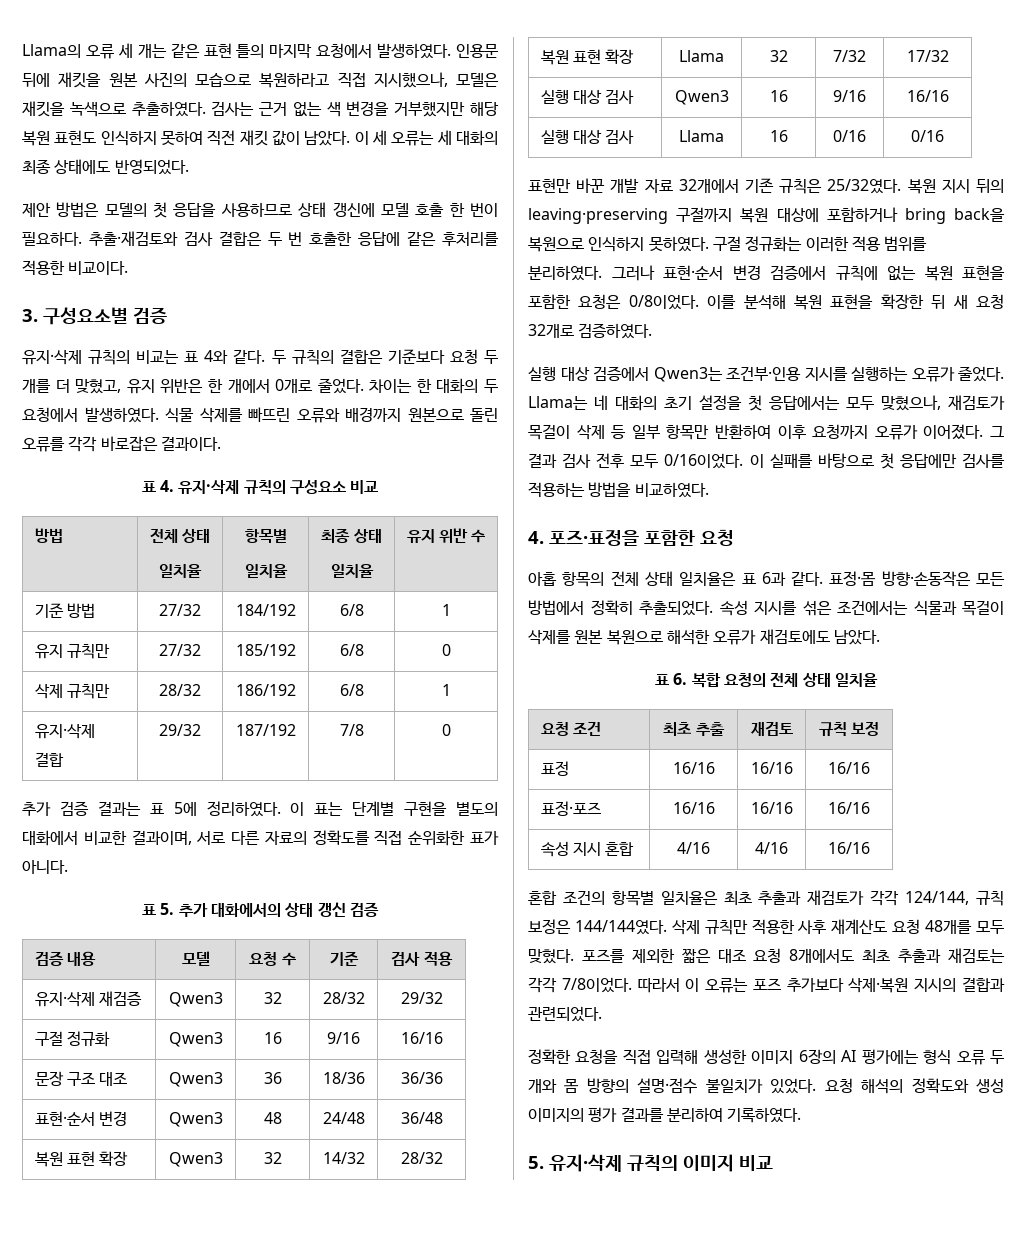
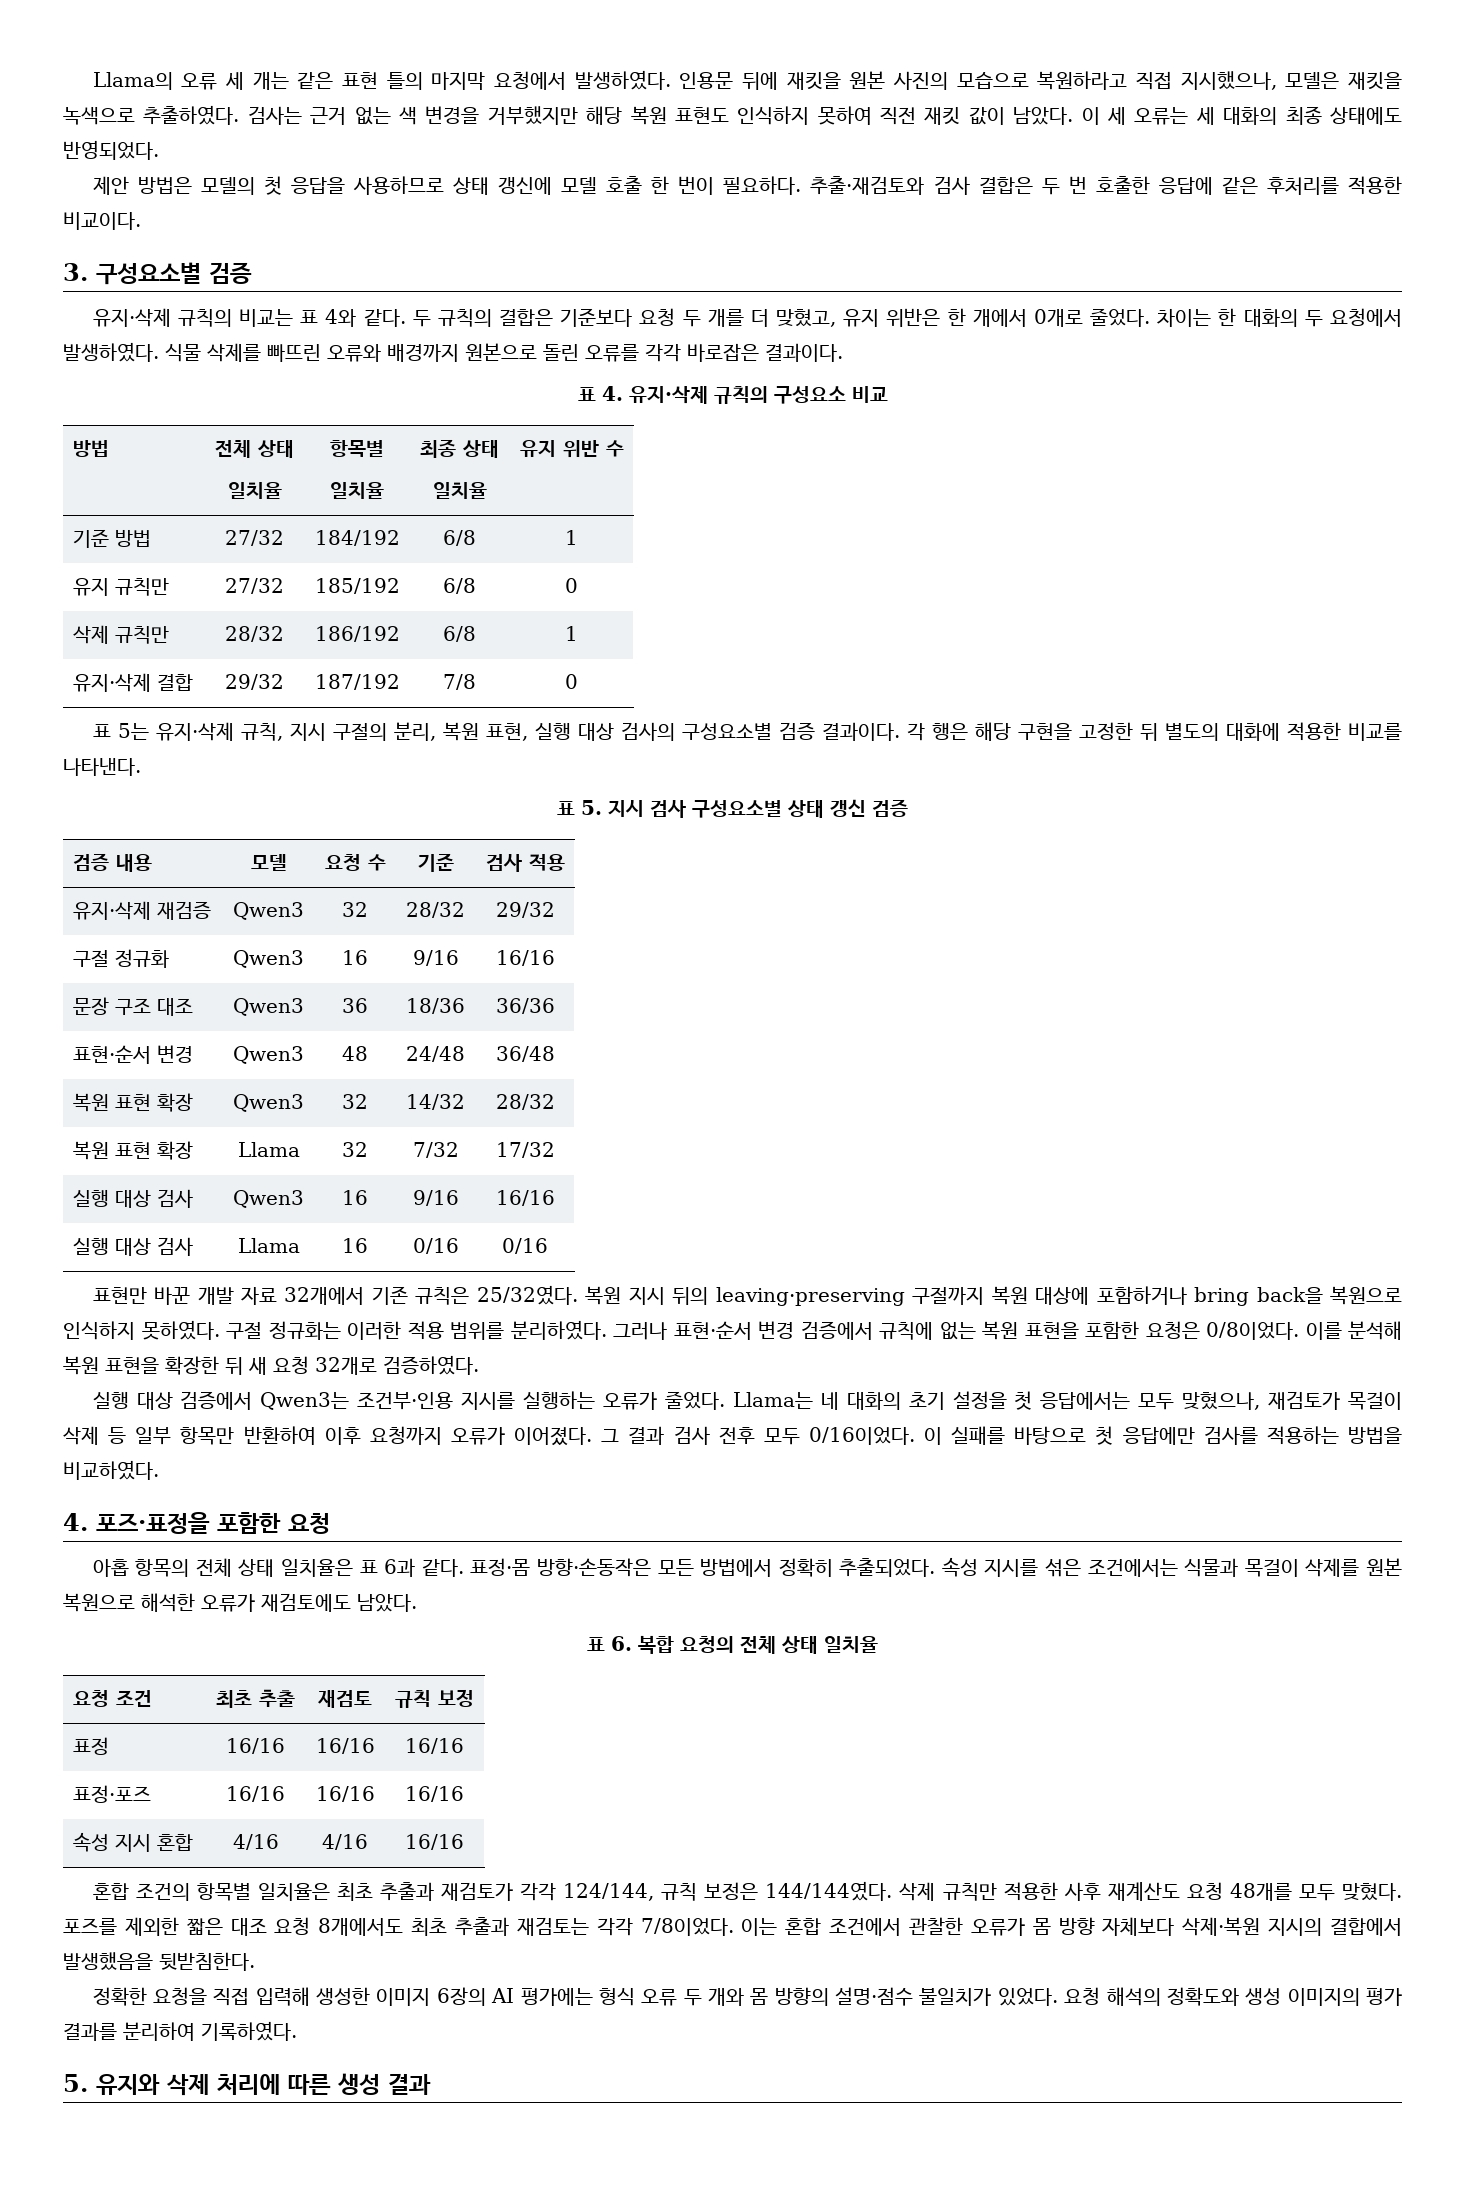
[22,801,498,817] [22,830,499,846] [22,860,68,874] 추가 검증 결과는 표 5에 정리하였다. 이 표는 단계별 구현을 별도의 대화에서 비교한 결과이며, 서로 다른 자료의 정확도를 직접 순위화한 표가 아니다. -> [92,722,1402,741] [63,758,141,776] 표 5는 유지·삭제 규칙, 지시 구절의 분리, 복원 표현, 실행 대상 검사의 구성요소별 검증 결과이다. 각 행은 해당 구현을 고정한 뒤 별도의 대화에 적용한 비교를 나타낸다.
[178,903,281,917] 추가 대화에서의 -> [608,800,782,818] 지시 검사 구성요소별
[637,977,1005,993] [528,1006,602,1022] 따라서 이 오류는 포즈 추가보다 삭제·복원 지시의 결합과 관련되었다. -> [741,1917,1403,1936] [63,1952,255,1971] 이는 혼합 조건에서 관찰한 오류가 몸 방향 자체보다 삭제·복원 지시의 결합에서 발생했음을 뒷받침한다.
[549,1154,773,1172] 유지·삭제 규칙의 이미지 비교 -> [96,2073,431,2096] 유지와 삭제 처리에 따른 생성 결과

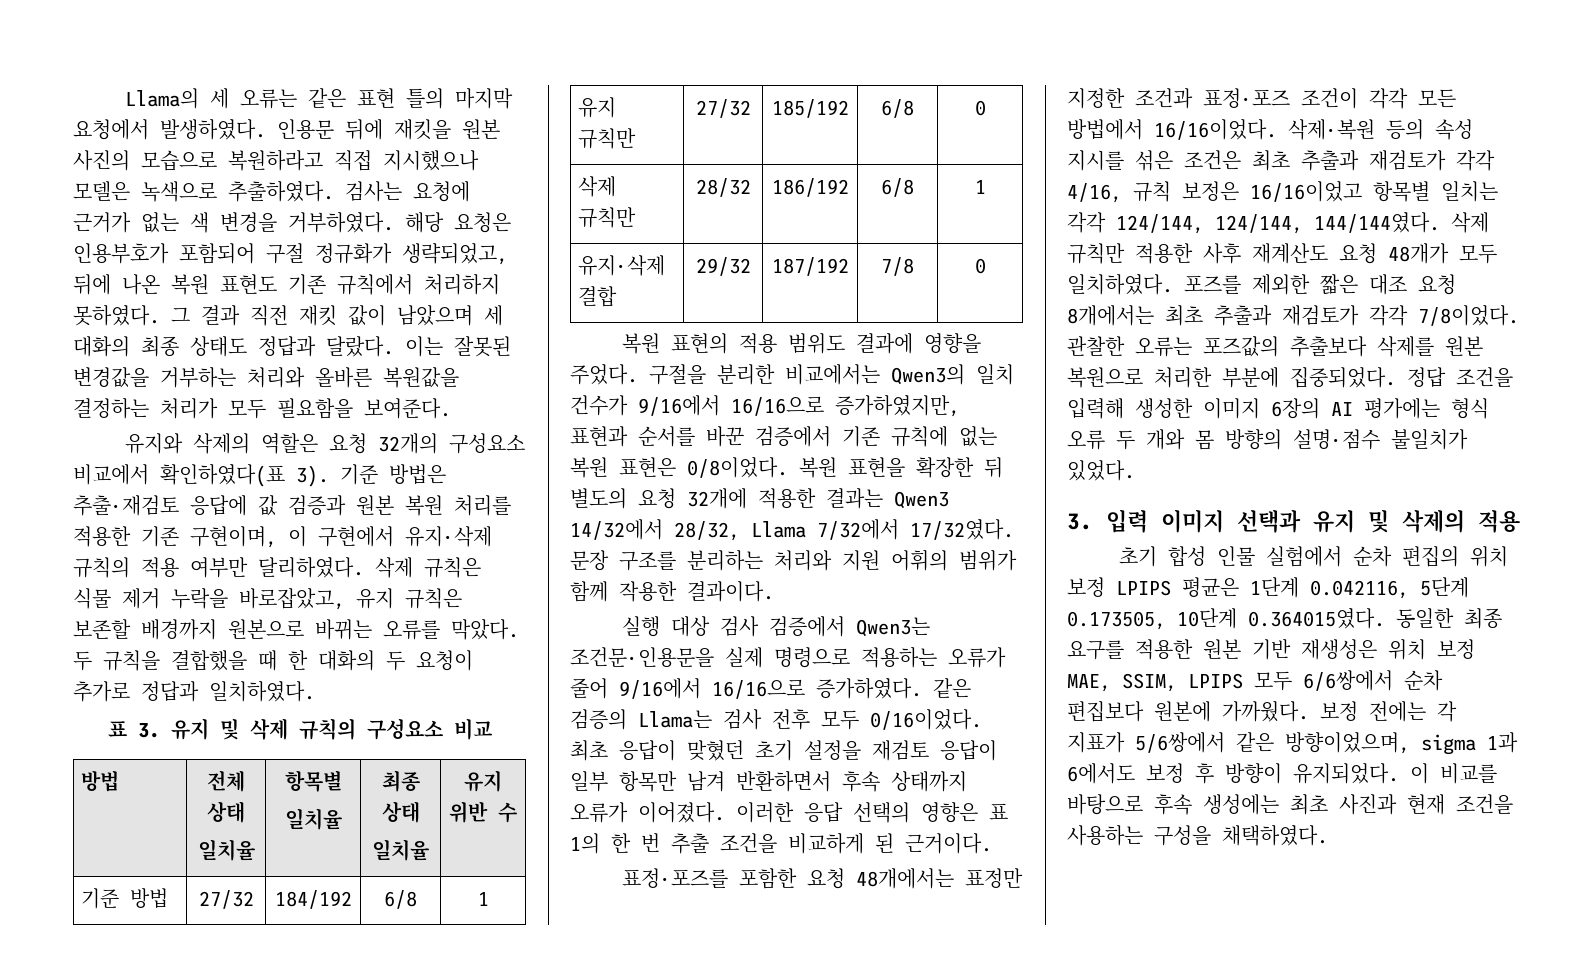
[181,72,289,90] 오류 세 개는 -> [209,88,297,109] 세 오류는
[1180,71,1403,90] 지시했으나, 모델은 재킷을 -> [383,150,479,171] [73,181,130,201] 지시했으나 모델은
[310,107,347,125] 근거 -> [413,181,470,202] [73,212,131,233] 요청에 근거가
[487,106,1402,125] [63,140,159,160] [92,176,1402,195] [63,212,141,230] [63,262,252,285] [92,308,1403,327] [63,342,843,362] [577,386,708,404] 거부했지만 해당 복원 표현도 인식하지 못하여 직전 재킷 값이 남았다. 이 세 오류는 세 대화의 최종 상태에도 반영되었다. // 제안 방법은 모델의 첫 응답을 사용하므로 상태 갱신에 모델 호출 한 번이 필요하다. 추출·재검토와 검사 결합은 두 번 호출한 응답에 같은 후처리를 적용한 비교이다. // 3. 구성요소별 검증 // 유지·삭제 규칙의 비교는 표 4와 같다. 두 규칙의 결합은 기준보다 요청 두 개를 더 맞혔고, 유지 위반은 한 개에서 0개로 줄었다. 차이는 한 대화의 두 요청에서 발생하였다. 식물 삭제를 빠뜨린 오류와 배경까지 원본으로 돌린 오류를 각각 바로잡은 결과이다. // 표 4. 유지·삭제 -> [288,212,511,233] [73,243,508,265] [73,274,500,295] [73,305,503,326] [73,336,511,357] [73,367,459,388] [73,398,451,419] [124,433,525,454] [73,464,446,487] [73,495,511,516] [73,526,492,548] [73,557,481,578] [73,588,462,610] [73,619,519,640] [73,650,473,671] [73,681,315,702] [107,718,288,740] 거부하였다. 해당 요청은 인용부호가 포함되어 구절 정규화가 생략되었고, 뒤에 나온 복원 표현도 기존 규칙에서 처리하지 못하였다. 그 결과 직전 재킷 값이 남았으며 세 대화의 최종 상태도 정답과 달랐다. 이는 잘못된 변경값을 거부하는 처리와 올바른 복원값을 결정하는 처리가 모두 필요함을 보여준다. // 유지와 삭제의 역할은 요청 32개의 구성요소 비교에서 확인하였다(표 3). 기준 방법은 추출·재검토 응답에 값 검증과 원본 복원 처리를 적용한 기존 구현이며, 이 구현에서 유지·삭제 규칙의 적용 여부만 달리하였다. 삭제 규칙은 식물 제거 누락을 바로잡았고, 유지 규칙은 보존할 배경까지 원본으로 바뀌는 오류를 막았다. 두 규칙을 결합했을 때 한 대화의 두 요청이 추가로 정답과 일치하였다. // 표 3. 유지 및 삭제
[92,722,1402,741] [63,758,141,776] [557,799,908,818] [72,853,152,872] [250,854,287,871] [324,854,386,871] [417,853,454,872] [485,854,565,872] [72,901,211,920] [232,902,304,920] [342,902,368,917] [406,902,465,918] [495,902,555,918] [72,949,169,968] [232,950,304,968] [342,950,368,965] [412,950,459,966] [495,950,555,966] [72,997,193,1016] [232,998,304,1016] [342,998,368,1013] [406,998,465,1014] [495,998,555,1014] [72,1045,193,1064] [232,1046,304,1064] [342,1046,368,1061] [406,1046,465,1062] [495,1046,555,1062] [72,1093,193,1112] [232,1094,304,1112] [342,1094,368,1109] [406,1094,465,1110] [495,1094,555,1110] [72,1141,193,1160] [237,1142,300,1157] [342,1142,368,1157] [412,1142,459,1158] [495,1142,555,1158] [72,1189,193,1208] [232,1190,304,1208] [342,1190,368,1205] [412,1190,459,1206] [495,1190,555,1206] [72,1237,193,1256] [237,1238,300,1253] [342,1238,368,1253] [412,1238,459,1254] [502,1238,548,1254] [92,1285,1403,1306] [63,1320,1402,1340] [63,1355,479,1375] [92,1391,173,1410] 표 5는 유지·삭제 규칙, 지시 구절의 분리, 복원 표현, 실행 대상 검사의 구성요소별 검증 결과이다. 각 행은 해당 구현을 고정한 뒤 별도의 대화에 적용한 비교를 나타낸다. // 표 5. 지시 검사 구성요소별 상태 갱신 검증 // 검증 내용 | 모델 | 요청 수 | 기준 | 검사 적용 // 유지·삭제 재검증 | Qwen3 | 32 | 28/32 | 29/32 // 구절 정규화 | Qwen3 | 16 | 9/16 | 16/16 // 문장 구조 대조 | Qwen3 | 36 | 18/36 | 36/36 // 표현·순서 변경 | Qwen3 | 48 | 24/48 | 36/48 // 복원 표현 확장 | Qwen3 | 32 | 14/32 | 28/32 // 복원 표현 확장 | Llama | 32 | 7/32 | 17/32 // 실행 대상 검사 | Qwen3 | 16 | 9/16 | 16/16 // 실행 대상 검사 | Llama | 16 | 0/16 | 0/16 // 표현만 바꾼 개발 자료 32개에서 기존 규칙은 25/32였다. 복원 지시 뒤의 leaving·preserving 구절까지 복원 대상에 포함하거나 bring back을 복원으로 인식하지 못하였다. 구절 정규화는 이러한 적용 범위를 분리하였다. 그러나 표현·순서 변경 검증에서 규칙에 없는 복원 표현을 포함한 요청은 0/8이었다. 이를 분석해 복원 표현을 확장한 뒤 새 요청 32개로 검증하였다. // 실행 대상 -> [621,333,981,354] [570,364,1014,385] [570,395,960,417] [570,426,997,447] [570,457,1003,478] [570,488,949,509] [570,519,1014,541] [570,549,1017,571] [570,581,774,602] [621,616,759,637] 복원 표현의 적용 범위도 결과에 영향을 주었다. 구절을 분리한 비교에서는 Qwen3의 일치 건수가 9/16에서 16/16으로 증가하였지만, 표현과 순서를 바꾼 검증에서 기존 규칙에 없는 복원 표현은 0/8이었다. 복원 표현을 확장한 뒤 별도의 요청 32개에 적용한 결과는 Qwen3 14/32에서 28/32, Llama 7/32에서 17/32였다. 문장 구조를 분리하는 처리와 지원 어휘의 범위가 함께 작용한 결과이다. // 실행 대상 검사
[357,1391,1402,1410] [63,1426,1403,1446] [63,1460,159,1480] [63,1512,330,1534] [92,1557,1402,1577] [63,1593,417,1612] [587,1635,878,1654] [72,1690,152,1707] [215,1689,295,1708] [318,1690,372,1708] [395,1689,474,1708] [72,1737,109,1755] [225,1738,285,1754] [315,1738,375,1754] [405,1738,464,1754] [72,1785,151,1803] [225,1786,285,1802] [315,1786,375,1802] [405,1786,464,1802] [72,1832,193,1852] [232,1834,279,1850] [322,1834,368,1850] [405,1834,464,1850] [92,1882,655,1901] 조건부·인용 지시를 실행하는 오류가 줄었다. Llama는 네 대화의 초기 설정을 첫 응답에서는 모두 맞혔으나, 재검토가 목걸이 삭제 등 일부 항목만 반환하여 이후 요청까지 오류가 이어졌다. 그 결과 검사 전후 모두 0/16이었다. 이 실패를 바탕으로 첫 응답에만 검사를 적용하는 방법을 비교하였다. // 4. 포즈·표정을 포함한 요청 // 아홉 항목의 전체 상태 일치율은 표 6과 같다. 표정·몸 방향·손동작은 모든 방법에서 정확히 추출되었다. 속성 지시를 섞은 조건에서는 식물과 목걸이 삭제를 원본 복원으로 해석한 오류가 재검토에도 남았다. // 표 6. 복합 요청의 전체 상태 일치율 // 요청 조건 | 최초 추출 | 재검토 | 규칙 보정 // 표정 | 16/16 | 16/16 | 16/16 // 표정·포즈 | 16/16 | 16/16 | 16/16 // 속성 지시 혼합 | 4/16 | 4/16 | 16/16 // 혼합 조건의 항목별 일치율은 최초 추출과 재검토가 각각 124/144, -> [570,647,1006,668] [570,678,971,699] [570,709,982,730] [570,740,997,761] [570,771,967,792] [570,802,1008,823] [570,833,992,854] [621,868,1023,889] [1067,88,1456,109] [1067,119,1473,140] [1067,150,1495,171] [1067,183,1122,203] 조건문·인용문을 실제 명령으로 적용하는 오류가 줄어 9/16에서 16/16으로 증가하였다. 같은 검증의 Llama는 검사 전후 모두 0/16이었다. 최초 응답이 맞혔던 초기 설정을 재검토 응답이 일부 항목만 남겨 반환하면서 후속 상태까지 오류가 이어졌다. 이러한 응답 선택의 영향은 표 1의 한 번 추출 조건을 비교하게 된 근거이다. // 표정·포즈를 포함한 요청 48개에서는 표정만 지정한 조건과 표정·포즈 조건이 각각 모든 방법에서 16/16이었다. 삭제·복원 등의 속성 지시를 섞은 조건은 최초 추출과 재검토가 각각 4/16,
(759, 1891) none -> [1250,181,1498,202] [1067,212,1303,234] 16/16이었고 항목별 일치는 각각 124/144, 124/144,
[1229,1883,1402,1901] 48개를 모두 맞혔다. -> [1388,243,1497,264] [1067,274,1173,295] 48개가 모두 일치하였다.
[318,1917,589,1936] 8개에서도 최초 추출과 재검토는 -> [1067,305,1359,326] 8개에서는 최초 추출과 재검토가
[741,1917,1403,1936] [63,1952,255,1971] [92,1987,250,2006] 이는 혼합 조건에서 관찰한 오류가 몸 방향 자체보다 삭제·복원 지시의 결합에서 발생했음을 뒷받침한다. // 정확한 요청을 직접 -> [1067,336,1483,357] [1067,367,1513,388] 관찰한 오류는 포즈값의 추출보다 삭제를 원본 복원으로 처리한 부분에 집중되었다. 정답 조건을
[1064,1987,1402,2006] [63,2021,297,2041] [63,2073,431,2096] 요청 해석의 정확도와 생성 이미지의 평가 결과를 분리하여 기록하였다. // 5. 유지와 삭제 처리에 따른 생성 결과 -> [1067,509,1520,533] [1118,546,1508,567] [1067,577,1469,599] [1067,608,1502,630] [1067,639,1475,660] [1067,670,1443,692] [1067,700,1457,722] [1067,732,1518,755] [1067,763,1497,784] [1067,794,1513,815] [1067,825,1328,846] // 3. 입력 이미지 선택과 유지 및 삭제의 적용 // 초기 합성 인물 실험에서 순차 편집의 위치 보정 LPIPS 평균은 1단계 0.042116, 5단계 0.173505, 10단계 0.364015였다. 동일한 최종 요구를 적용한 원본 기반 재생성은 위치 보정 MAE, SSIM, LPIPS 모두 6/6쌍에서 순차 편집보다 원본에 가까웠다. 보정 전에는 각 지표가 5/6쌍에서 같은 방향이었으며, sigma 1과 6에서도 보정 후 방향이 유지되었다. 이 비교를 바탕으로 후속 생성에는 최초 사진과 현재 조건을 사용하는 구성을 채택하였다.

